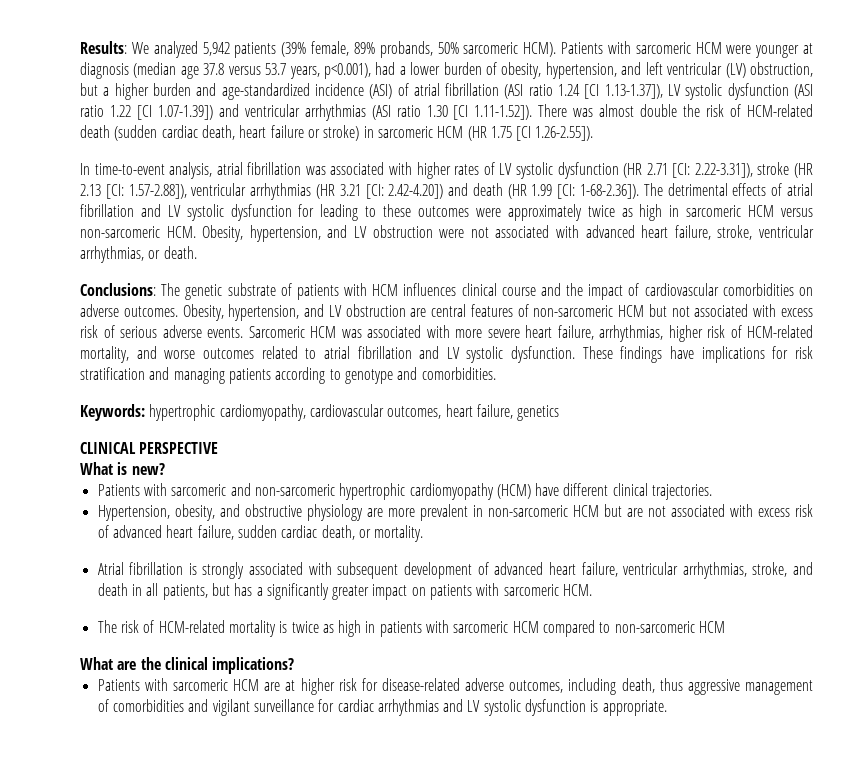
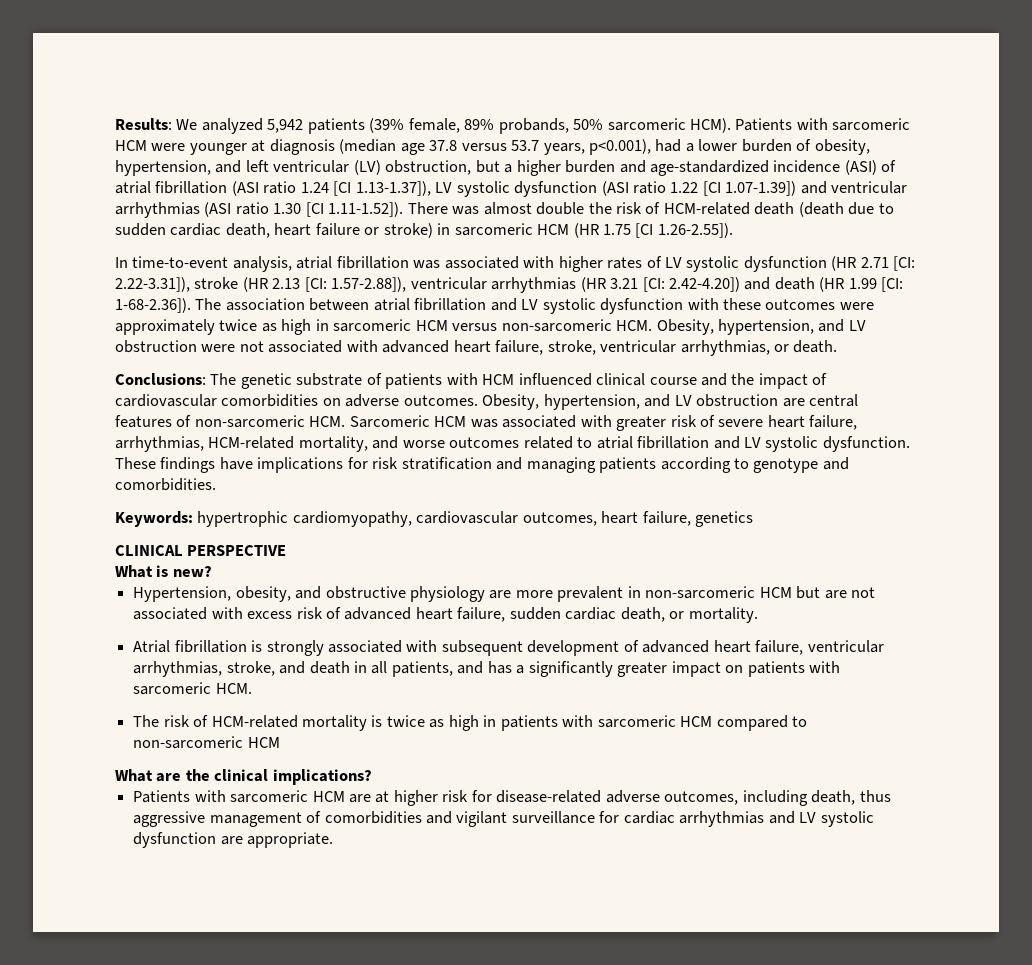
[114,125,158,141] (sudden -> [798,202,894,217] [115,223,166,236] (death due to sudden
[667,183,783,196] detrimental effects of -> [225,298,370,311] association between
[298,204,377,221] for leading to -> [687,298,719,310] with
[403,283,457,296] influences -> [518,373,592,386] influenced
[618,304,813,317] [80,325,243,338] HCM but not associated with excess risk of serious adverse events. -> [309,416,346,427] HCM.
[455,329,482,338] more -> [616,415,716,431] greater risk of
[668,325,742,342] higher risk of -> (204, 444) none
[97,483,713,500] // Patients with sarcomeric and non-sarcomeric hypertrophic cardiomyopathy (HCM) have different clinical trajectories. -> (212, 571) none
[211,583,230,596] but -> [457,661,484,674] and
[590,700,599,712] is -> [220,836,243,845] are

